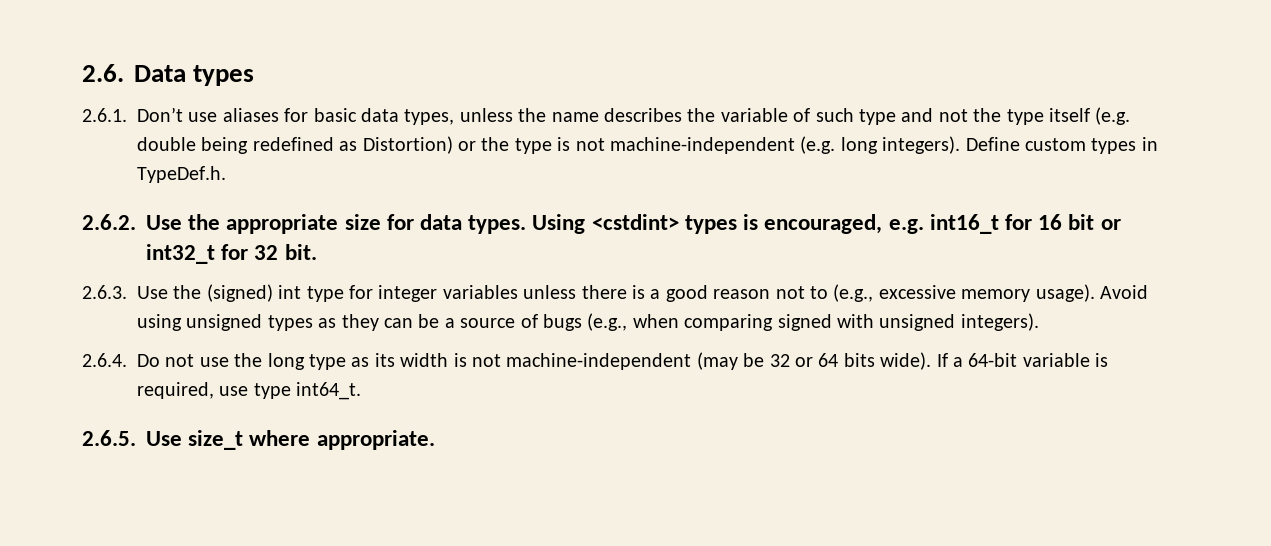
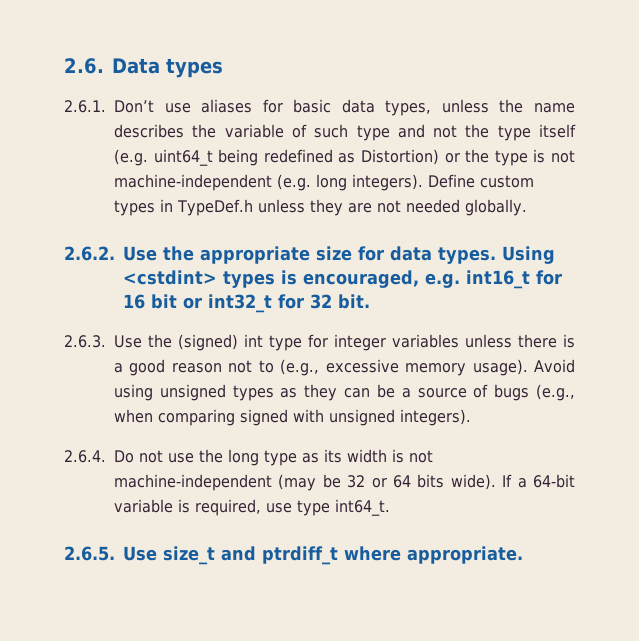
[137,137,196,151] double -> [153,149,213,166] uint64_t
[137,166,226,183] TypeDef.h. -> [177,199,527,216] TypeDef.h unless they are not needed globally.
(244, 440) none -> [221,546,338,565] and ptrdiff_t

